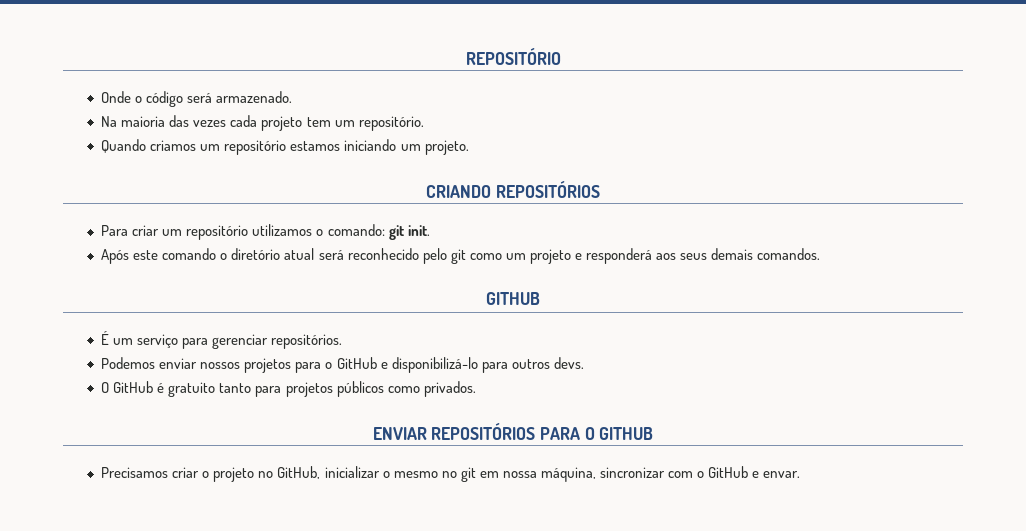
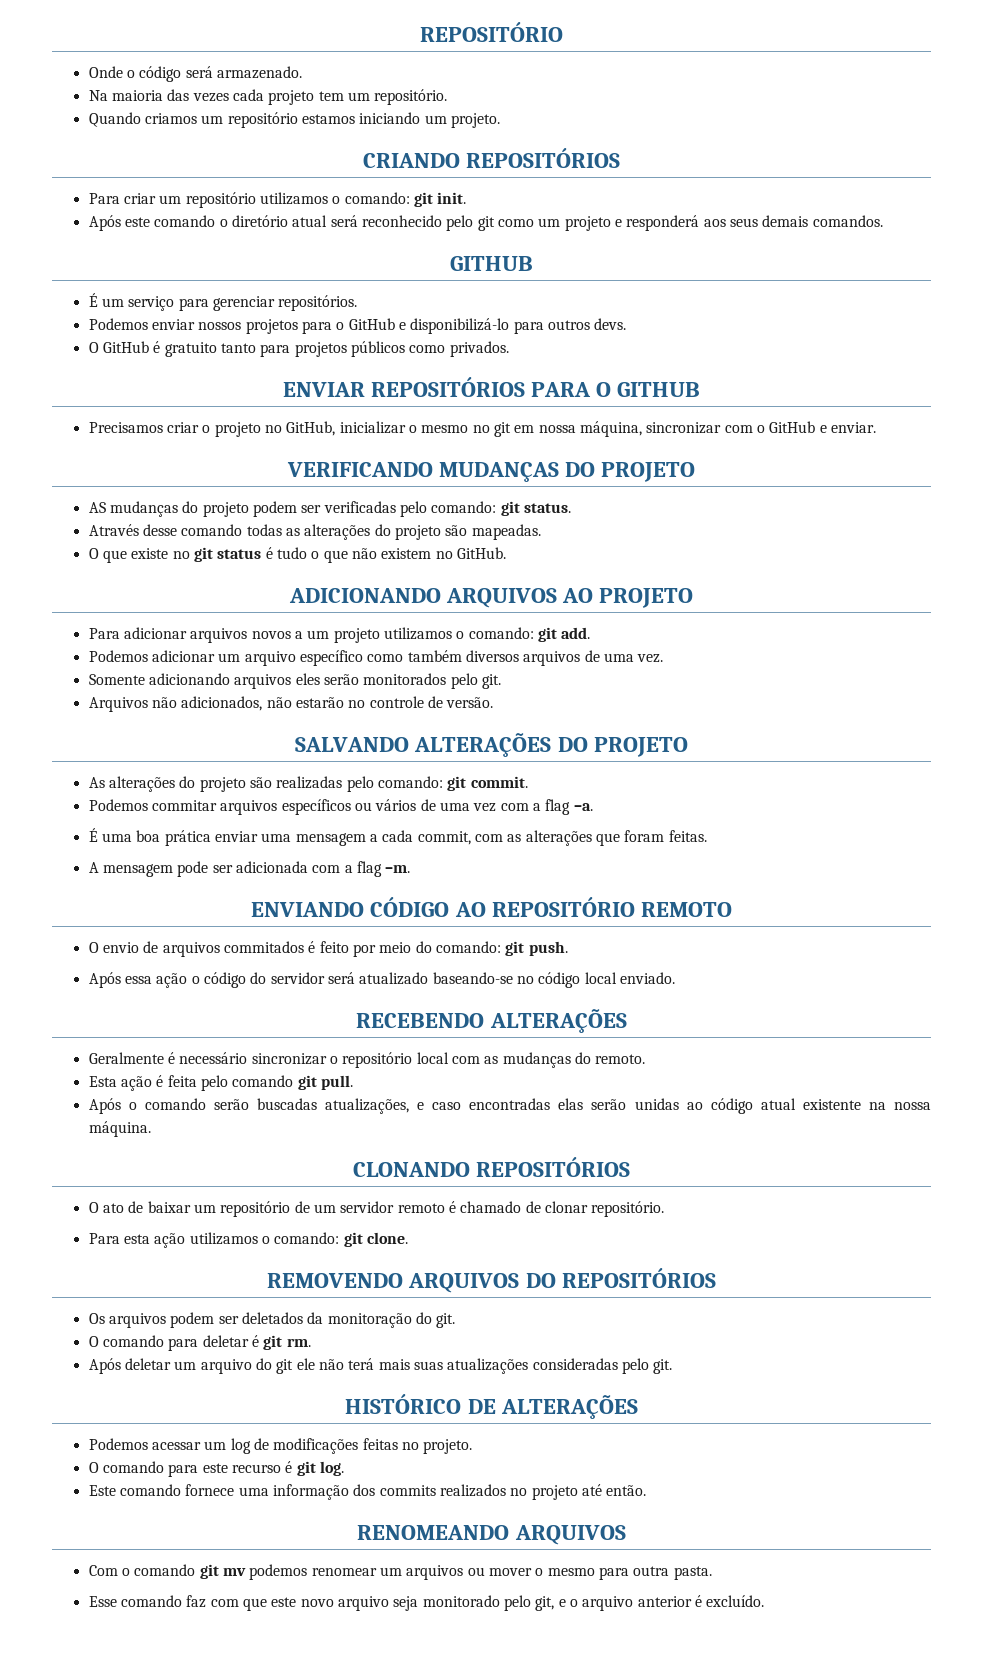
[763,471,801,478] envar. -> [830,422,876,433] [286,462,696,482] [88,501,571,517] [88,524,541,540] [88,547,506,563] [288,588,694,608] [88,627,591,643] [88,650,664,666] [88,673,501,689] [88,696,494,712] [295,733,688,757] [88,776,528,792] [88,799,593,815] [88,828,707,846] [88,861,411,877] [251,897,732,917] [88,941,568,957] [88,972,675,988] [356,1009,627,1033] [88,1052,646,1068] [88,1075,353,1091] [88,1098,931,1114] [88,1121,151,1137] [352,1157,631,1177] [88,1201,665,1217] [88,1232,408,1248] [267,1268,716,1293] [88,1312,456,1328] [88,1335,311,1351] [88,1358,673,1374] [345,1394,638,1419] [88,1438,473,1454] [88,1461,344,1477] [88,1484,647,1500] [357,1525,626,1545] [88,1564,712,1580] [88,1595,765,1611] enviar. // VERIFICANDO MUDANÇAS DO PROJETO // AS mudanças do projeto podem ser verificadas pelo comando: git status. // Através desse comando todas as alterações do projeto são mapeadas. // O que existe no git status é tudo o que não existem no GitHub. // ADICIONANDO ARQUIVOS AO PROJETO // Para adicionar arquivos novos a um projeto utilizamos o comando: git add. // Podemos adicionar um arquivo específico como também diversos arquivos de uma vez. // Somente adicionando arquivos eles serão monitorados pelo git. // Arquivos não adicionados, não estarão no controle de versão. // SALVANDO ALTERAÇÕES DO PROJETO // As alterações do projeto são realizadas pelo comando: git commit. // Podemos commitar arquivos específicos ou vários de uma vez com a flag –a. // É uma boa prática enviar uma mensagem a cada commit, com as alterações que foram feitas. // A mensagem pode ser adicionada com a flag –m. // ENVIANDO CÓDIGO AO REPOSITÓRIO REMOTO // O envio de arquivos commitados é feito por meio do comando: git push. // Após essa ação o código do servidor será atualizado baseando-se no código local enviado. // RECEBENDO ALTERAÇÕES // Geralmente é necessário sincronizar o repositório local com as mudanças do remoto. // Esta ação é feita pelo comando git pull. // Após o comando serão buscadas atualizações, e caso encontradas elas serão unidas ao código atual existente na nossa máquina. // CLONANDO REPOSITÓRIOS // O ato de baixar um repositório de um servidor remoto é chamado de clonar repositório. // Para esta ação utilizamos o comando: git clone. // REMOVENDO ARQUIVOS DO REPOSITÓRIOS // Os arquivos podem ser deletados da monitoração do git. // O comando para deletar é git rm. // Após deletar um arquivo do git ele não terá mais suas atualizações consideradas pelo git. // HISTÓRICO DE ALTERAÇÕES // Podemos acessar um log de modificações feitas no projeto. // O comando para este recurso é git log. // Este comando fornece uma informação dos commits realizados no projeto até então. // RENOMEANDO ARQUIVOS // Com o comando git mv podemos renomear um arquivos ou mover o mesmo para outra pasta. // Esse comando faz com que este novo arquivo seja monitorado pelo git, e o arquivo anterior é excluído.

